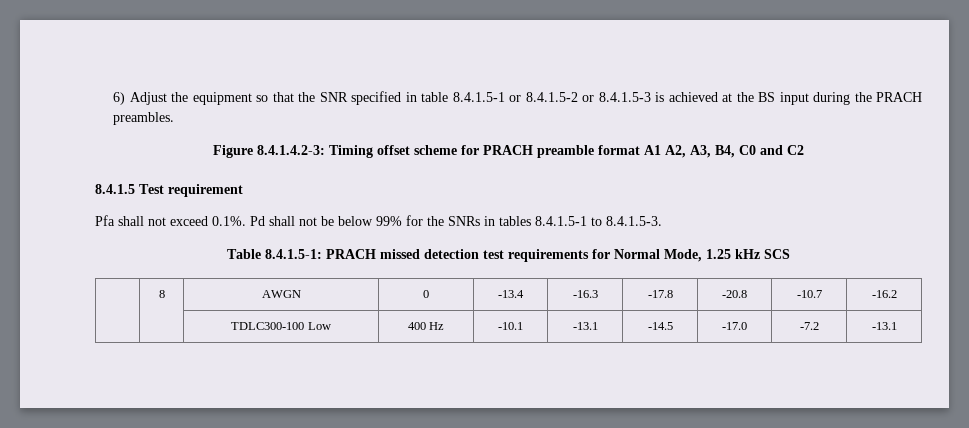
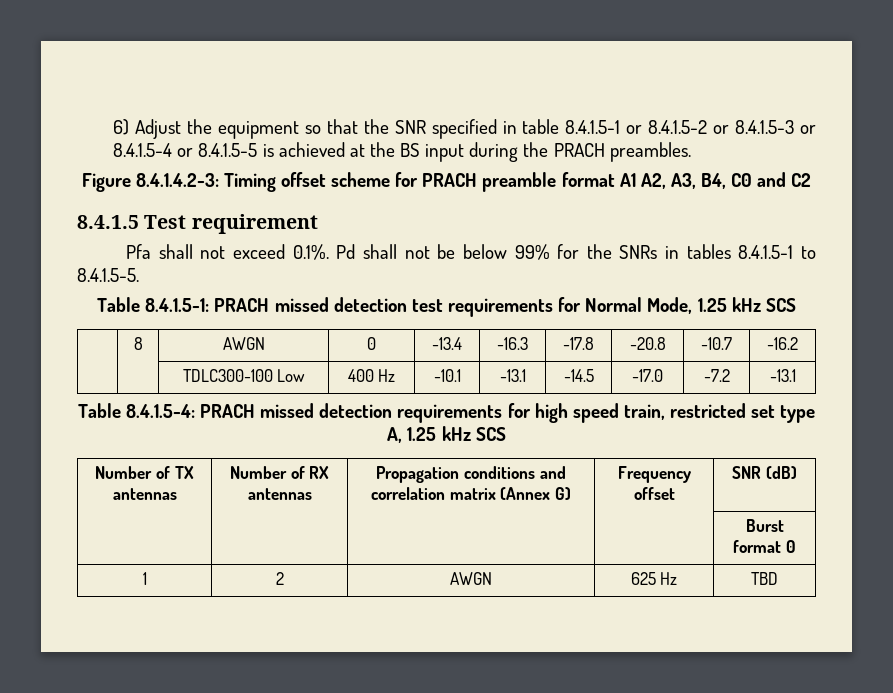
(651, 97) none -> [800,125,817,134] [113,143,258,157] or 8.4.1.5-4 or 8.4.1.5-5
[606,216,662,226] 8.4.1.5-3. -> [77,268,139,282] 8.4.1.5-5.
(897, 326) none -> [77,403,816,423] [387,426,506,443] [95,466,194,479] [112,488,177,500] [229,466,330,479] [247,488,312,500] [376,466,566,483] [371,487,571,500] [617,466,691,483] [633,487,675,500] [732,466,797,479] [745,519,784,532] [733,540,796,553] [142,572,147,585] [275,572,284,585] [450,572,492,585] [630,572,678,585] [751,572,778,585] // Table 8.4.1.5-4: PRACH missed detection requirements for high speed train, restricted set type A, 1.25 kHz SCS // Number of TX antennas | Number of RX antennas | Propagation conditions and correlation matrix (Annex G) | Frequency offset | SNR (dB) // | | | | Burst format 0 // 1 | 2 | AWGN | 625 Hz | TBD

